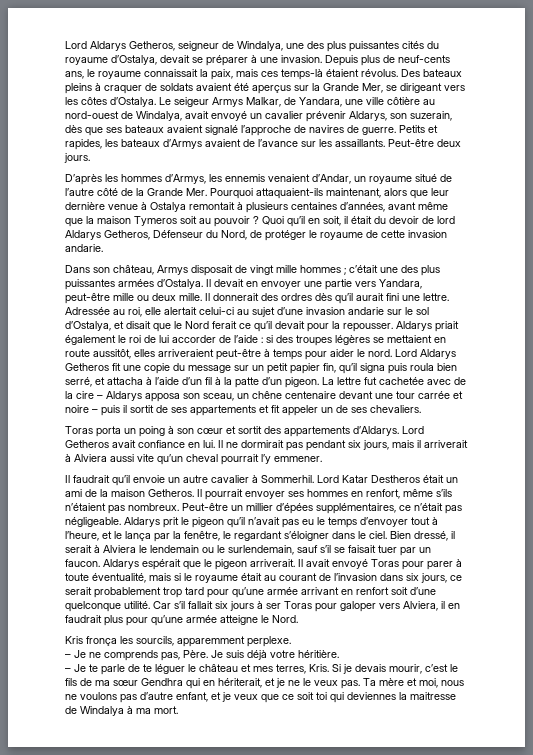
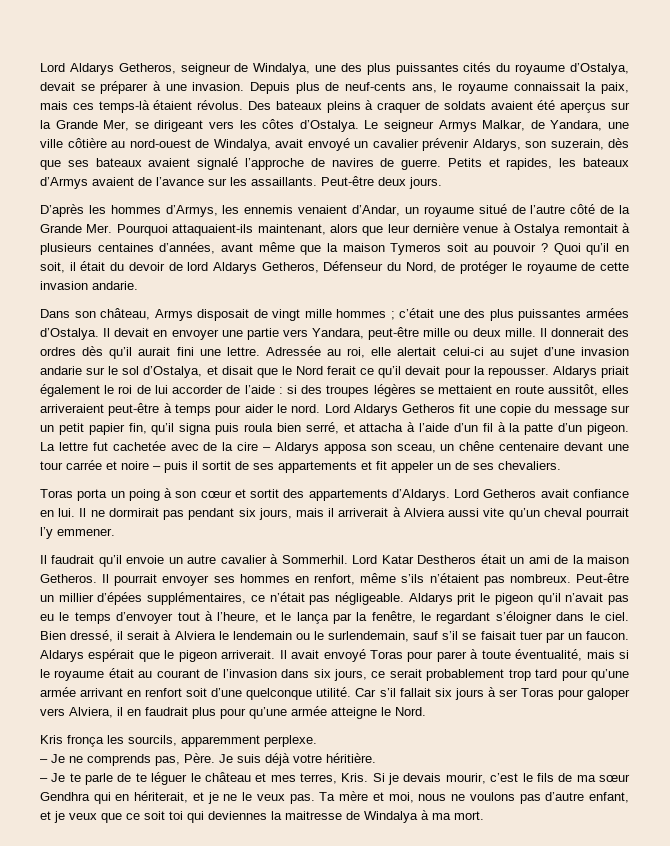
[174,97,209,107] seigeur -> [384,120,434,132] seigneur

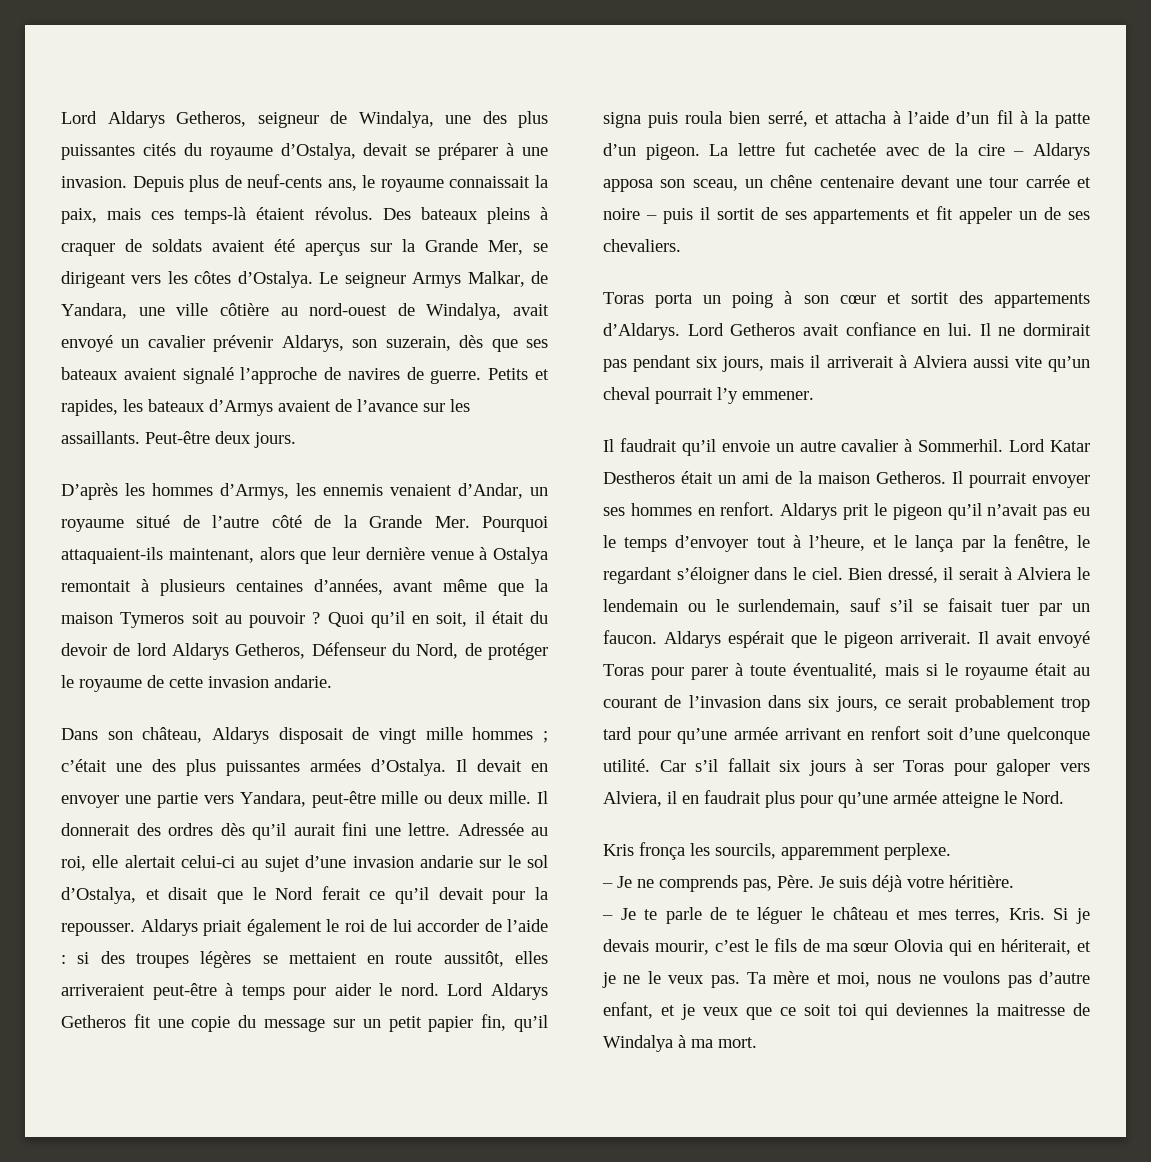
[154,309,193,321] Armys -> [212,727,269,744] Aldarys
[314,573,629,586] [40,592,404,605] renfort, même s’ils n’étaient pas nombreux. Peut-être un millier d’épées supplémentaires, ce n’était pas négligeable. -> [720,502,775,516] renfort.
[40,792,90,801] Gendhra -> [894,939,944,952] Olovia

